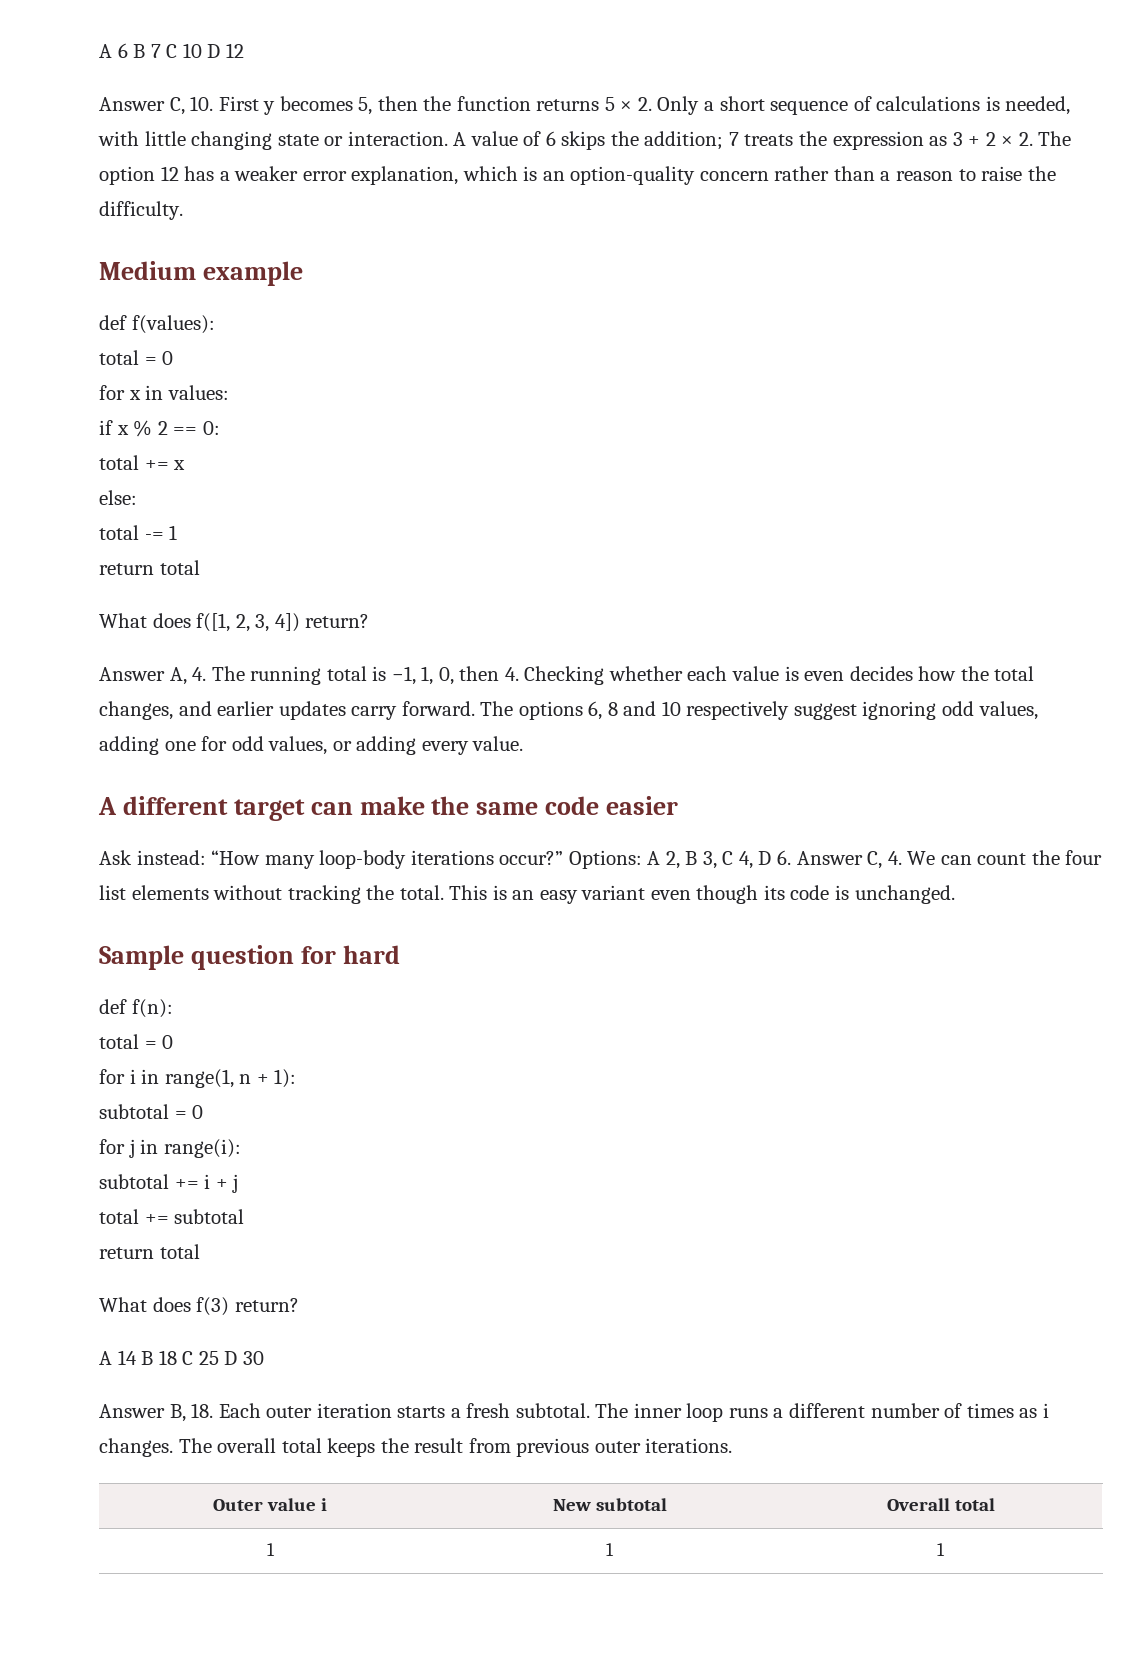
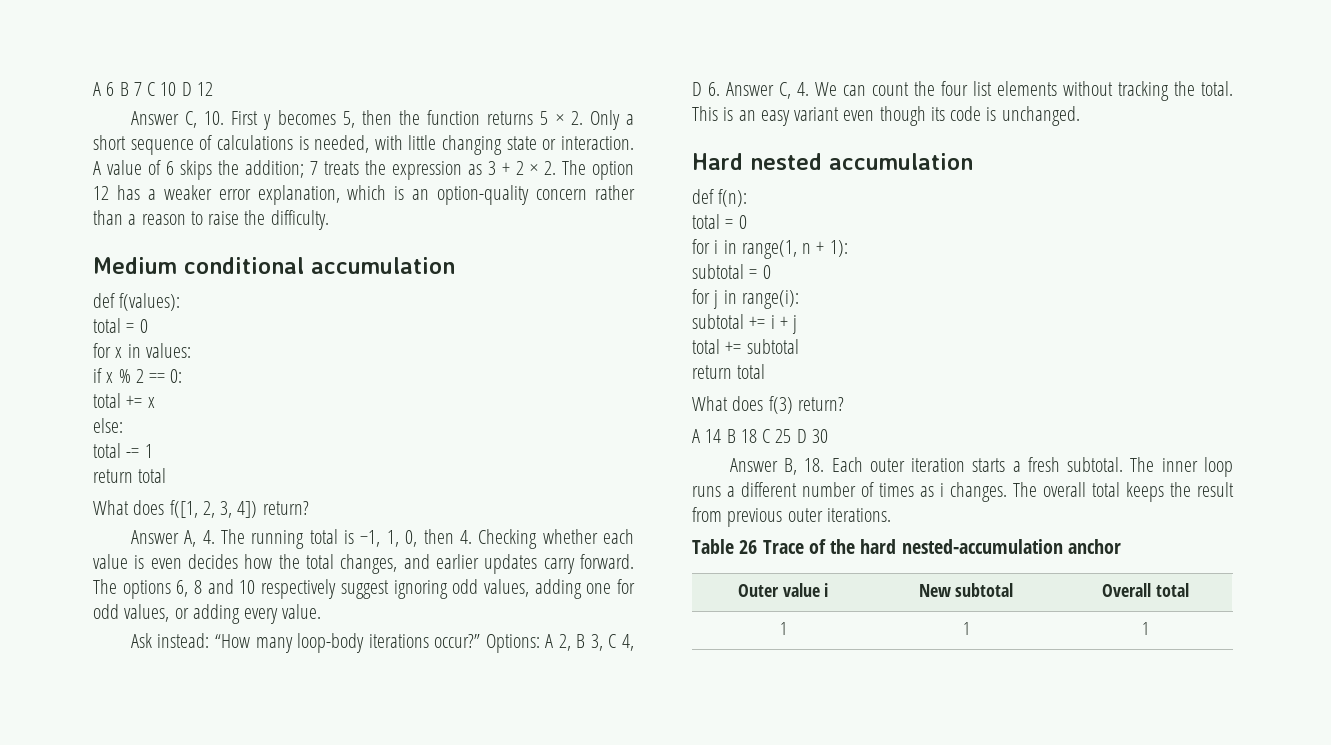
[202,261,303,286] example -> [184,257,455,274] conditional accumulation
[98,796,679,821] // A different target can make the same code easier -> (322, 611) none
[99,945,400,970] Sample question for hard -> [692,153,973,170] Hard nested accumulation
(733, 1445) none -> [692,539,1121,554] // Table 26 Trace of the hard nested-accumulation anchor

